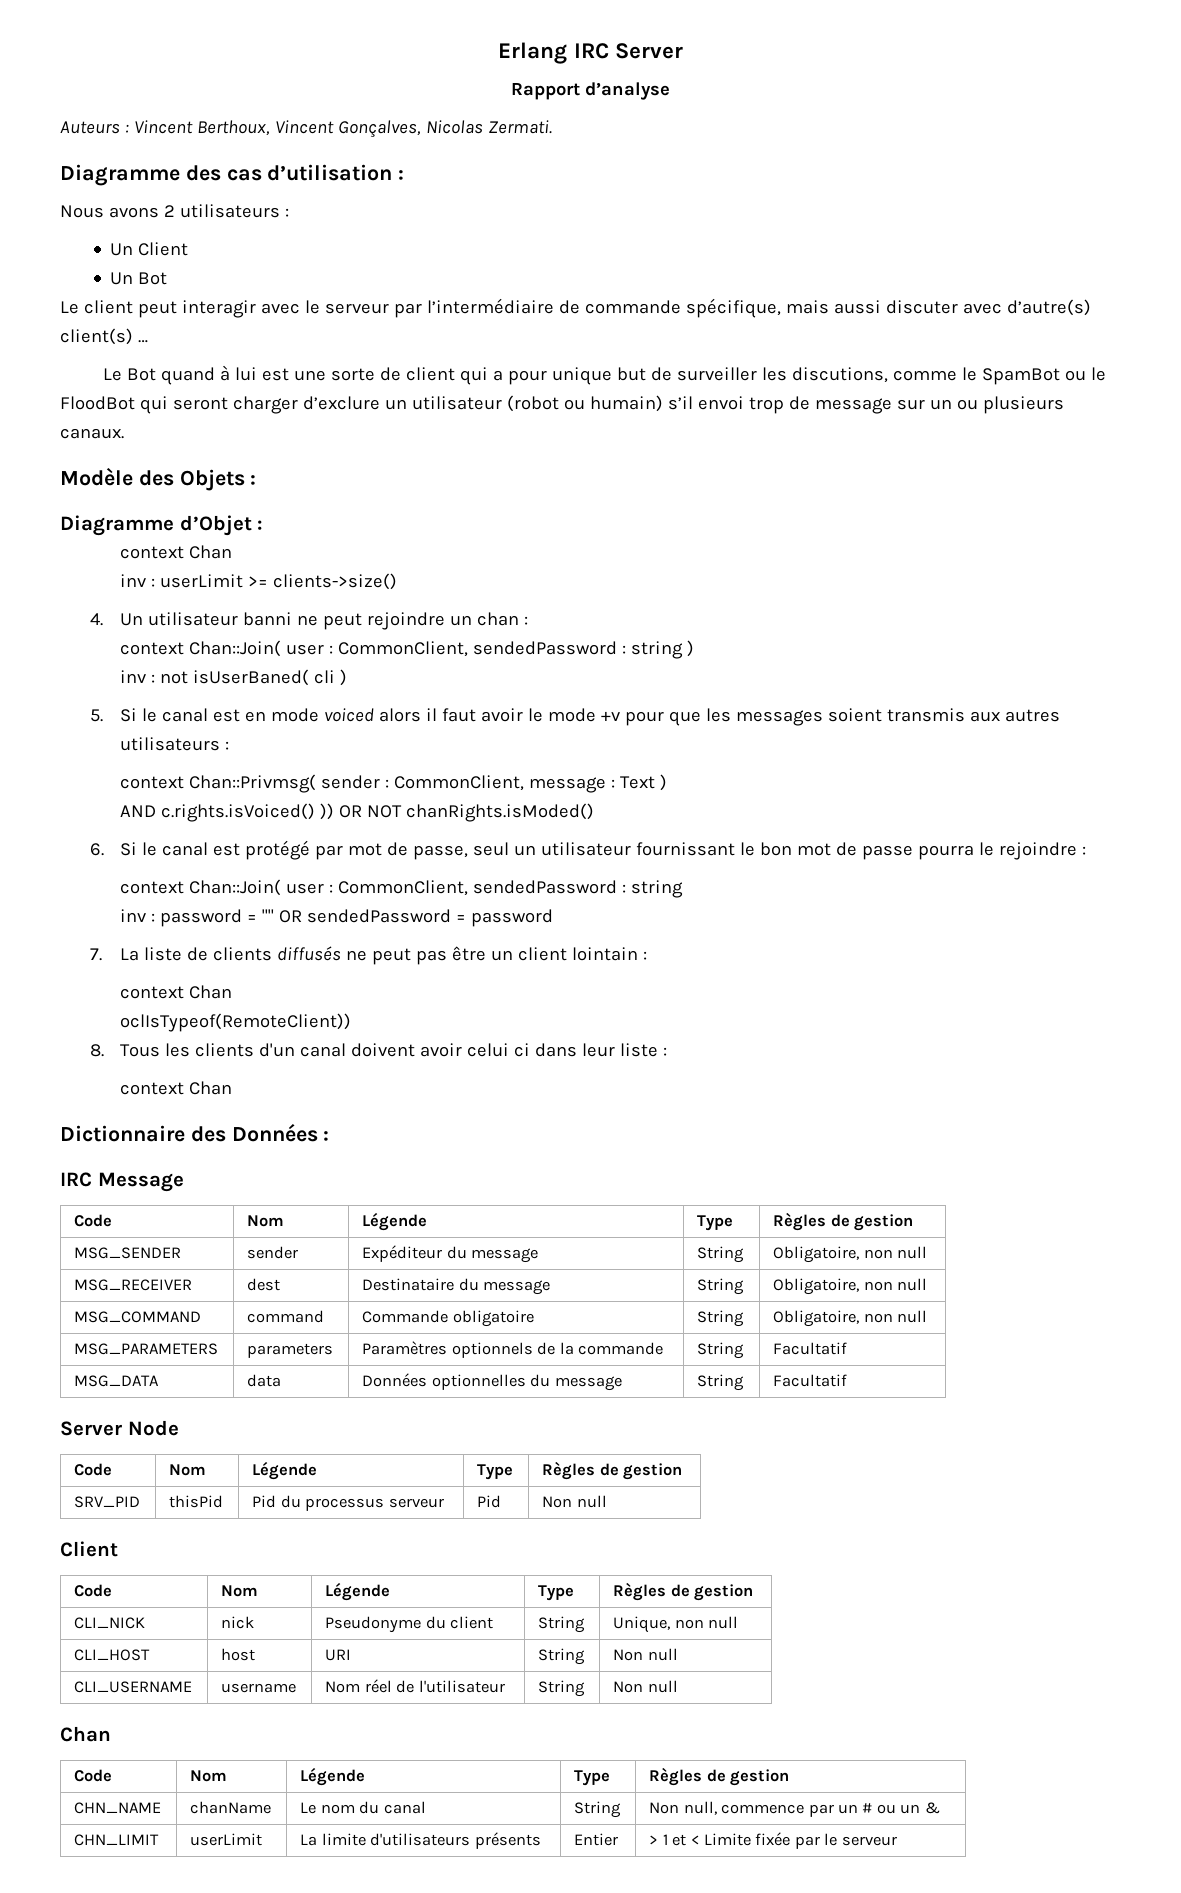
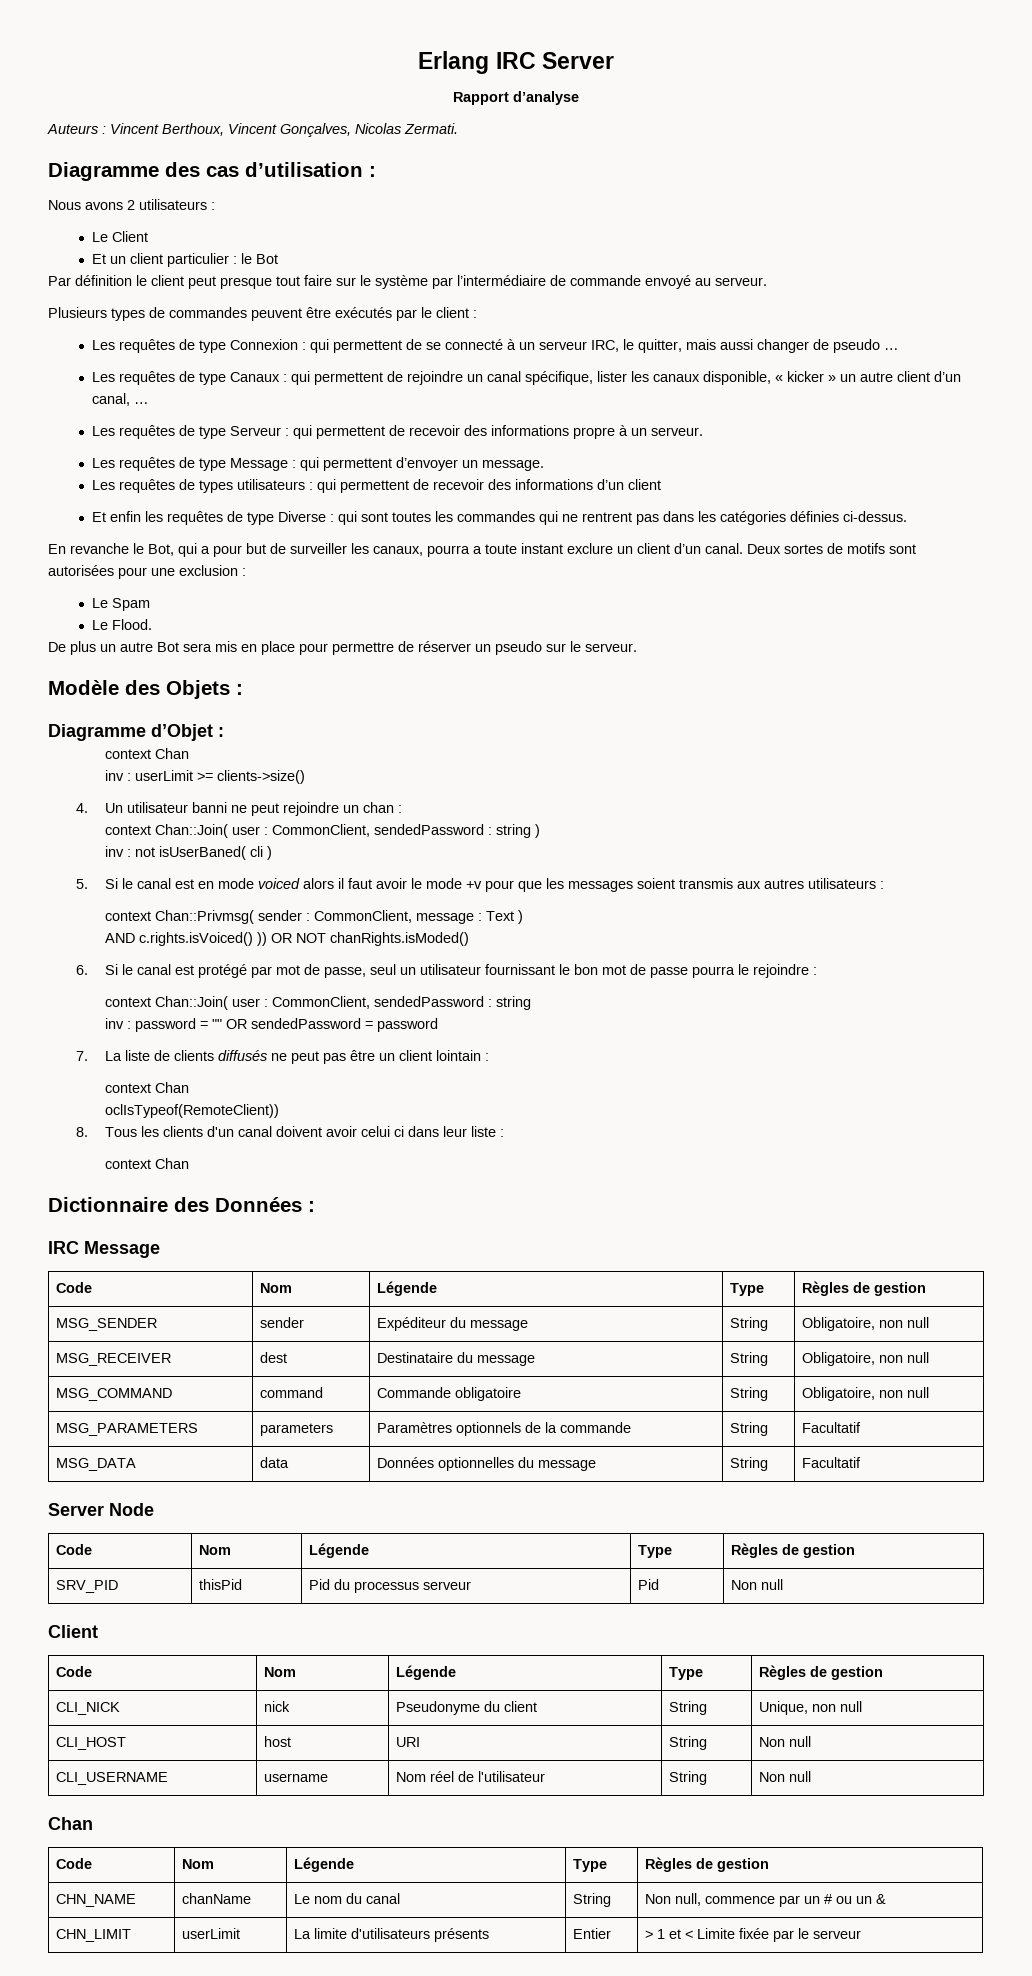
[110,242,189,256] [110,272,168,285] [60,298,1091,318] [60,328,148,345] [102,365,455,385] Un Client // Un Bot // Le client peut interagir avec le serveur par l’intermédiaire de commande spécifique, mais aussi discuter avec d’autre(s) client(s) … // Le Bot quand à lui est une sorte de client -> [92,231,149,242] [92,253,279,267] [48,275,767,289] [48,307,477,321] [92,339,900,353] [92,371,962,385] [92,393,150,406] [92,425,704,439] [92,457,545,471] [92,479,662,493] [92,511,908,525] [48,543,174,556] Le Client // Et un client particulier : le Bot // Par définition le client peut presque tout faire sur le système par l’intermédiaire de commande envoyé au serveur. // Plusieurs types de commandes peuvent être exécutés par le client : // Les requêtes de type Connexion : qui permettent de se connecté à un serveur IRC, le quitter, mais aussi changer de pseudo … // Les requêtes de type Canaux : qui permettent de rejoindre un canal spécifique, lister les canaux disponible, « kicker » un autre client d’un canal, … // Les requêtes de type Serveur : qui permettent de recevoir des informations propre à un serveur. // Les requêtes de type Message : qui permettent d’envoyer un message. // Les requêtes de types utilisateurs : qui permettent de recevoir des informations d’un client // Et enfin les requêtes de type Diverse : qui sont toutes les commandes qui ne rentrent pas dans les catégories définies ci-dessus. // En revanche le Bot,
[551,367,612,385] unique -> (242, 551) none
[791,367,1106,385] [60,395,1064,414] [60,428,124,439] discutions, comme le SpamBot ou le FloodBot qui seront charger d’exclure un utilisateur (robot ou humain) s’il envoi trop de message sur un ou plusieurs canaux. -> [373,543,916,557] [48,565,246,579] [92,598,151,611] [92,619,153,630] [48,641,637,655] canaux, pourra a toute instant exclure un client d’un canal. Deux sortes de motifs sont autorisées pour une exclusion : // Le Spam // Le Flood. // De plus un autre Bot sera mis en place pour permettre de réserver un pseudo sur le serveur.

